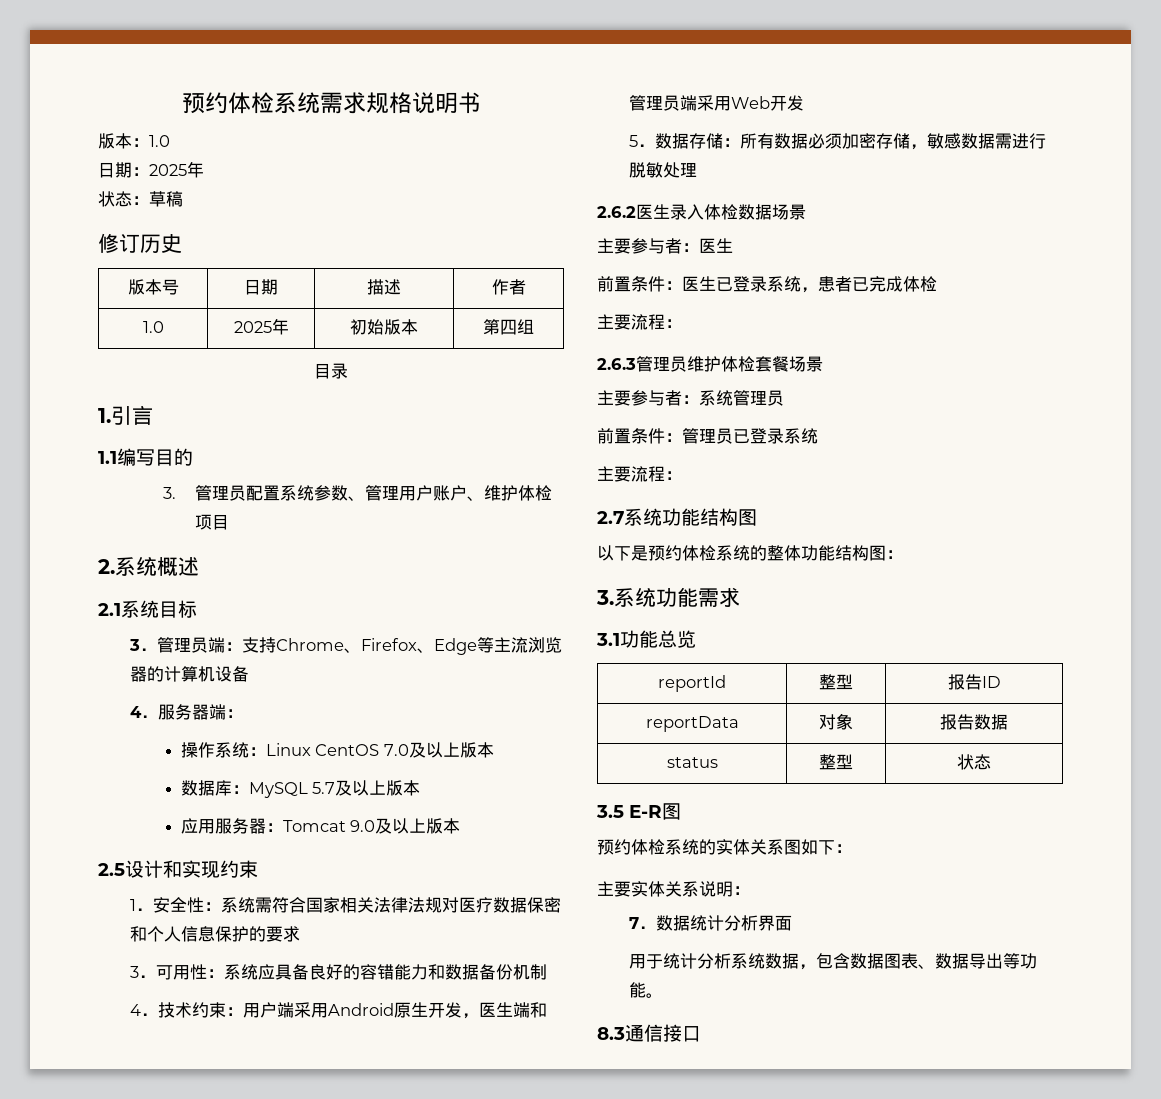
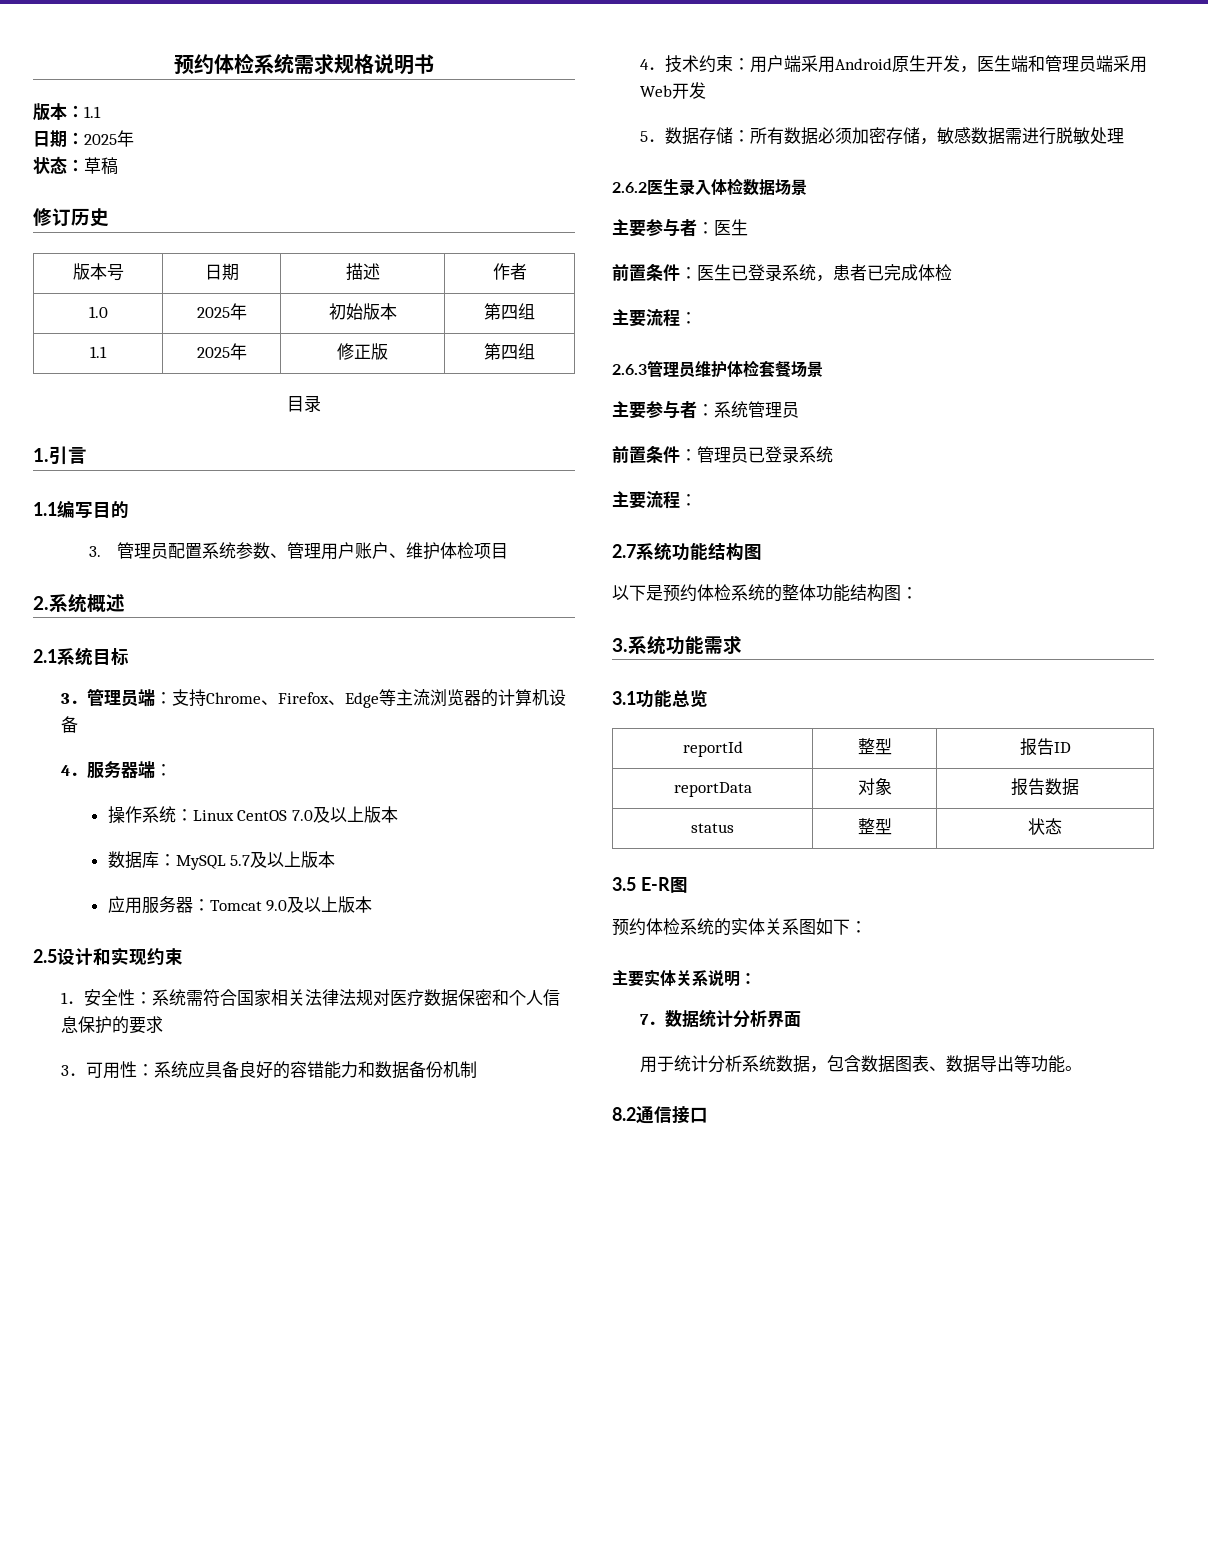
[149,135,170,147] 1.0 -> [84,106,101,118] 1.1
(534, 326) none -> [90,346,107,358] [196,343,247,360] [337,343,388,360] [484,343,535,360] // 1.1 | 2025年 | 修正版 | 第四组
[597,1027,625,1040] 8.3 -> [612,1107,636,1121] 8.2

